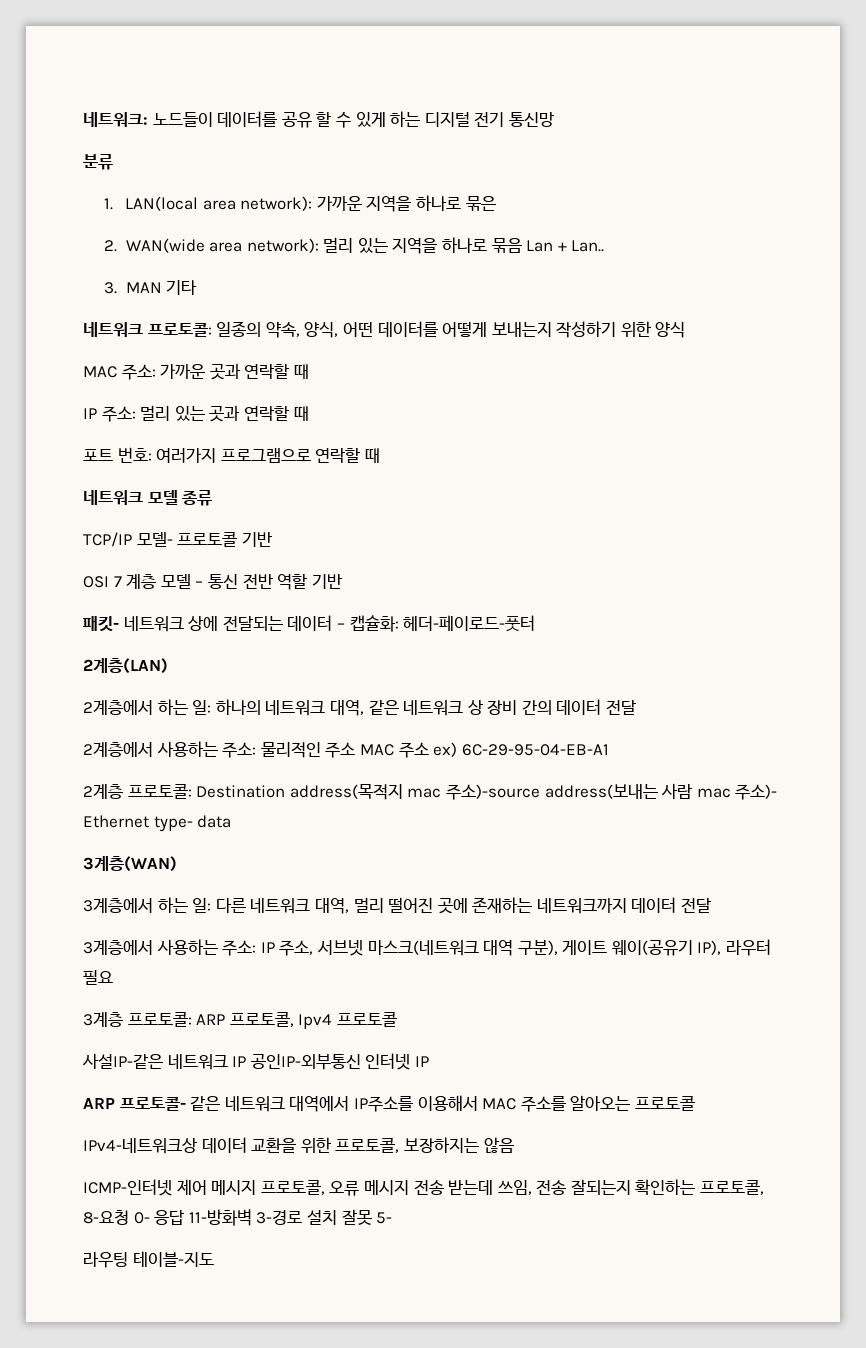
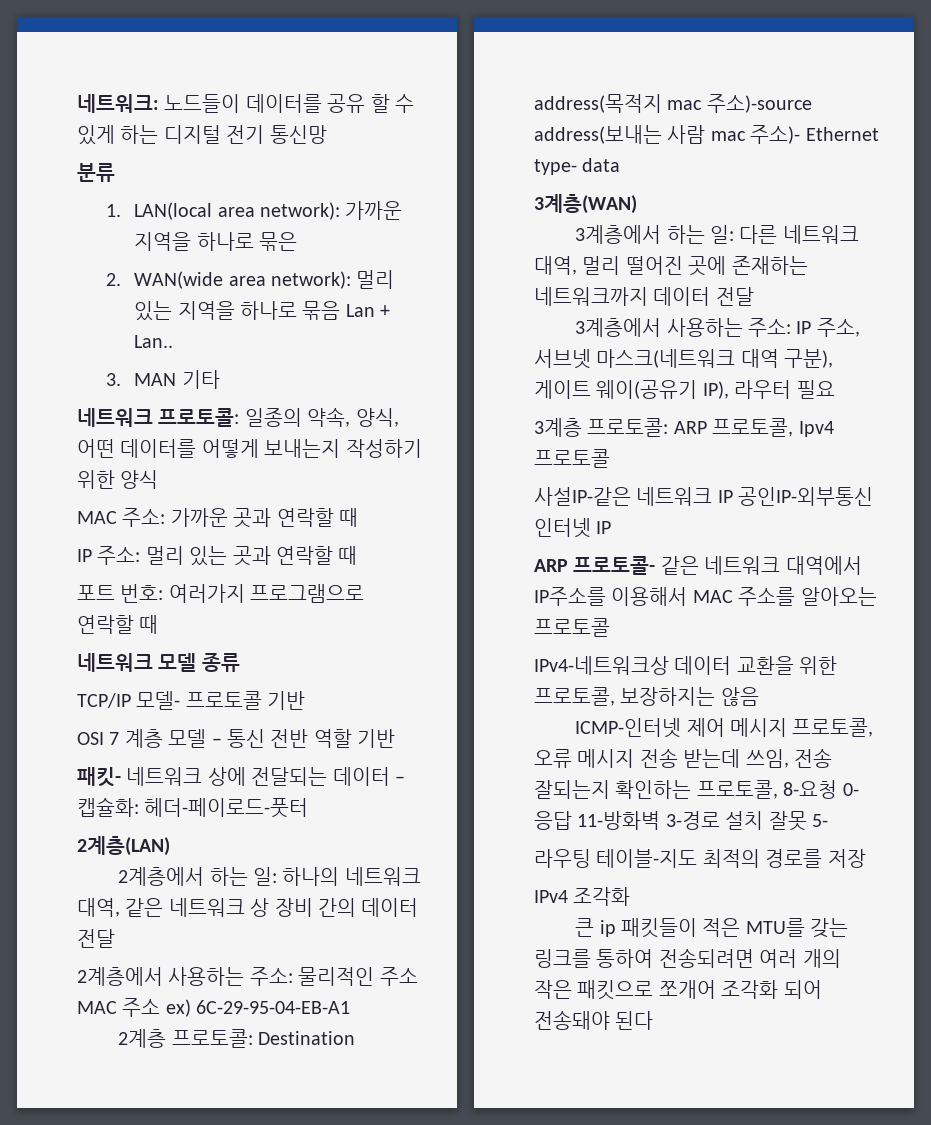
(214, 1259) none -> [702,849,866,868] [534,887,631,906] [575,918,849,938] [534,948,841,968] [534,980,822,1000] [534,1010,654,1030] 최적의 경로를 저장 // IPv4 조각화 // 큰 ip 패킷들이 적은 MTU를 갖는 링크를 통하여 전송되려면 여러 개의 작은 패킷으로 쪼개어 조각화 되어 전송돼야 된다

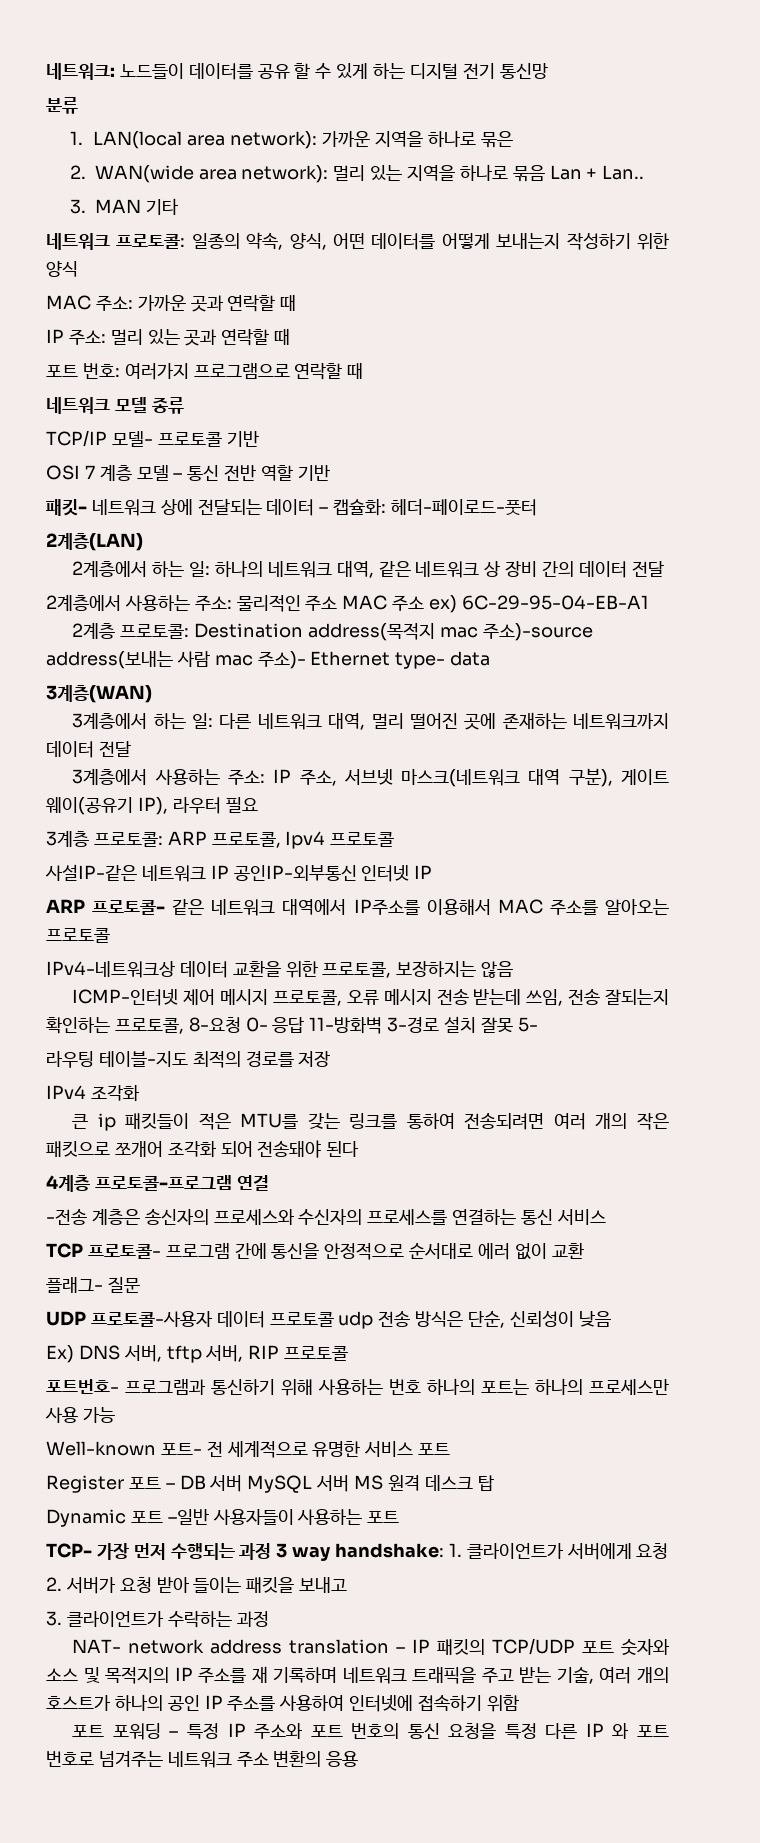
(654, 1020) none -> [46,1175,269,1192] [46,1208,606,1225] [46,1242,584,1260] [46,1277,140,1293] [46,1310,611,1329] [46,1345,349,1363] [46,1378,669,1396] [45,1407,115,1423] [46,1440,451,1458] [46,1475,494,1493] [46,1509,400,1527] [46,1543,669,1561] [46,1577,348,1594] [46,1611,269,1628] [72,1638,670,1655] [46,1666,670,1684] [46,1694,519,1712] [72,1723,670,1740] [46,1750,359,1768] // 4계층 프로토콜-프로그램 연결 // -전송 계층은 송신자의 프로세스와 수신자의 프로세스를 연결하는 통신 서비스 // TCP 프로토콜- 프로그램 간에 통신을 안정적으로 순서대로 에러 없이 교환 // 플래그- 질문 // UDP 프로토콜-사용자 데이터 프로토콜 udp 전송 방식은 단순, 신뢰성이 낮음 // Ex) DNS 서버, tftp 서버, RIP 프로토콜 // 포트번호- 프로그램과 통신하기 위해 사용하는 번호 하나의 포트는 하나의 프로세스만 사용 가능 // Well-known 포트- 전 세계적으로 유명한 서비스 포트 // Register 포트 – DB 서버 MySQL 서버 MS 원격 데스크 탑 // Dynamic 포트 –일반 사용자들이 사용하는 포트 // TCP- 가장 먼저 수행되는 과정 3 way handshake: 1. 클라이언트가 서버에게 요청 // 2. 서버가 요청 받아 들이는 패킷을 보내고 // 3. 클라이언트가 수락하는 과정 // NAT- network address translation – IP 패킷의 TCP/UDP 포트 숫자와 소스 및 목적지의 IP 주소를 재 기록하며 네트워크 트래픽을 주고 받는 기술, 여러 개의 호스트가 하나의 공인 IP 주소를 사용하여 인터넷에 접속하기 위함 // 포트 포워딩 – 특정 IP 주소와 포트 번호의 통신 요청을 특정 다른 IP 와 포트 번호로 넘겨주는 네트워크 주소 변환의 응용

